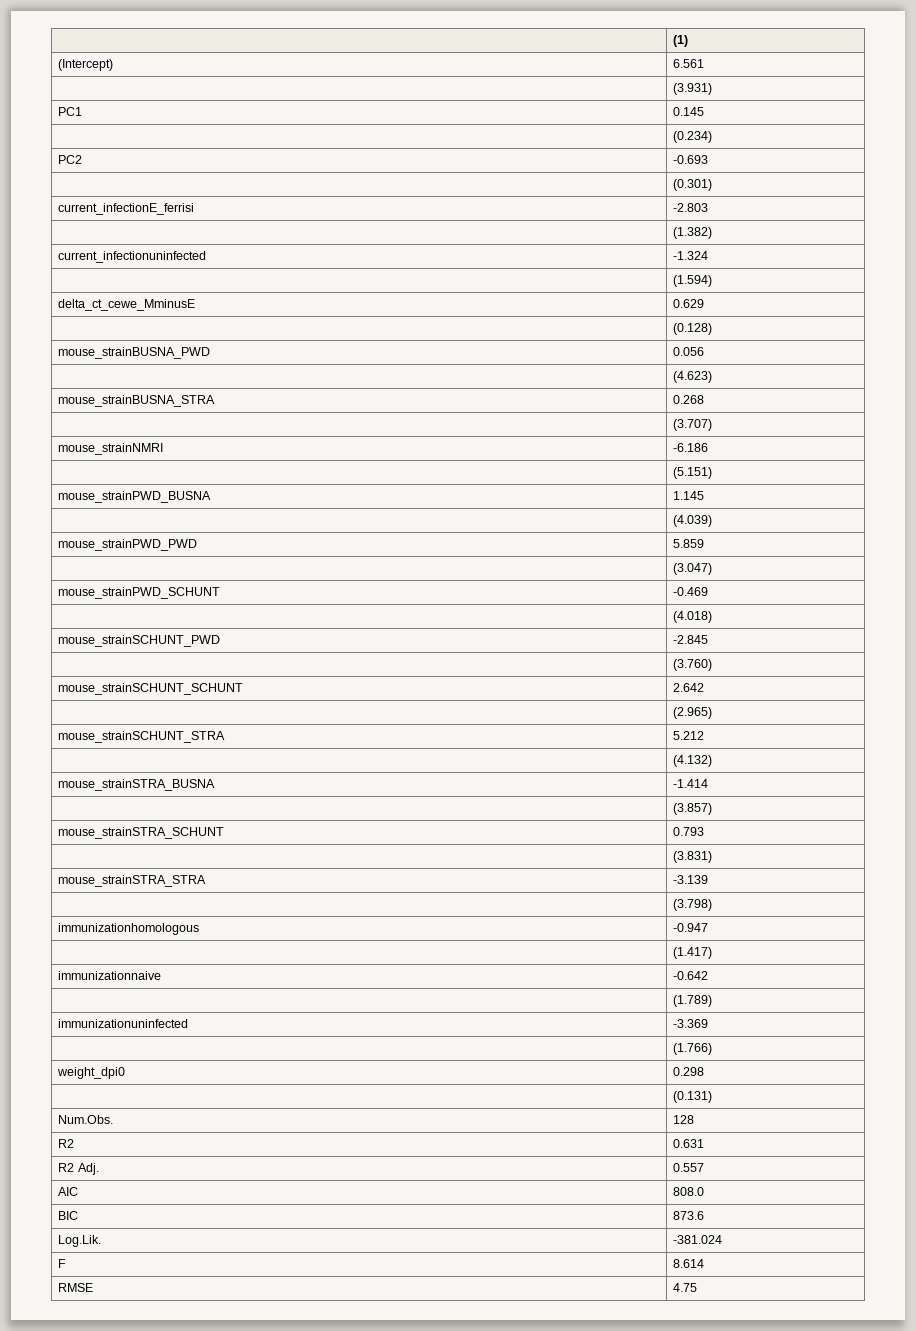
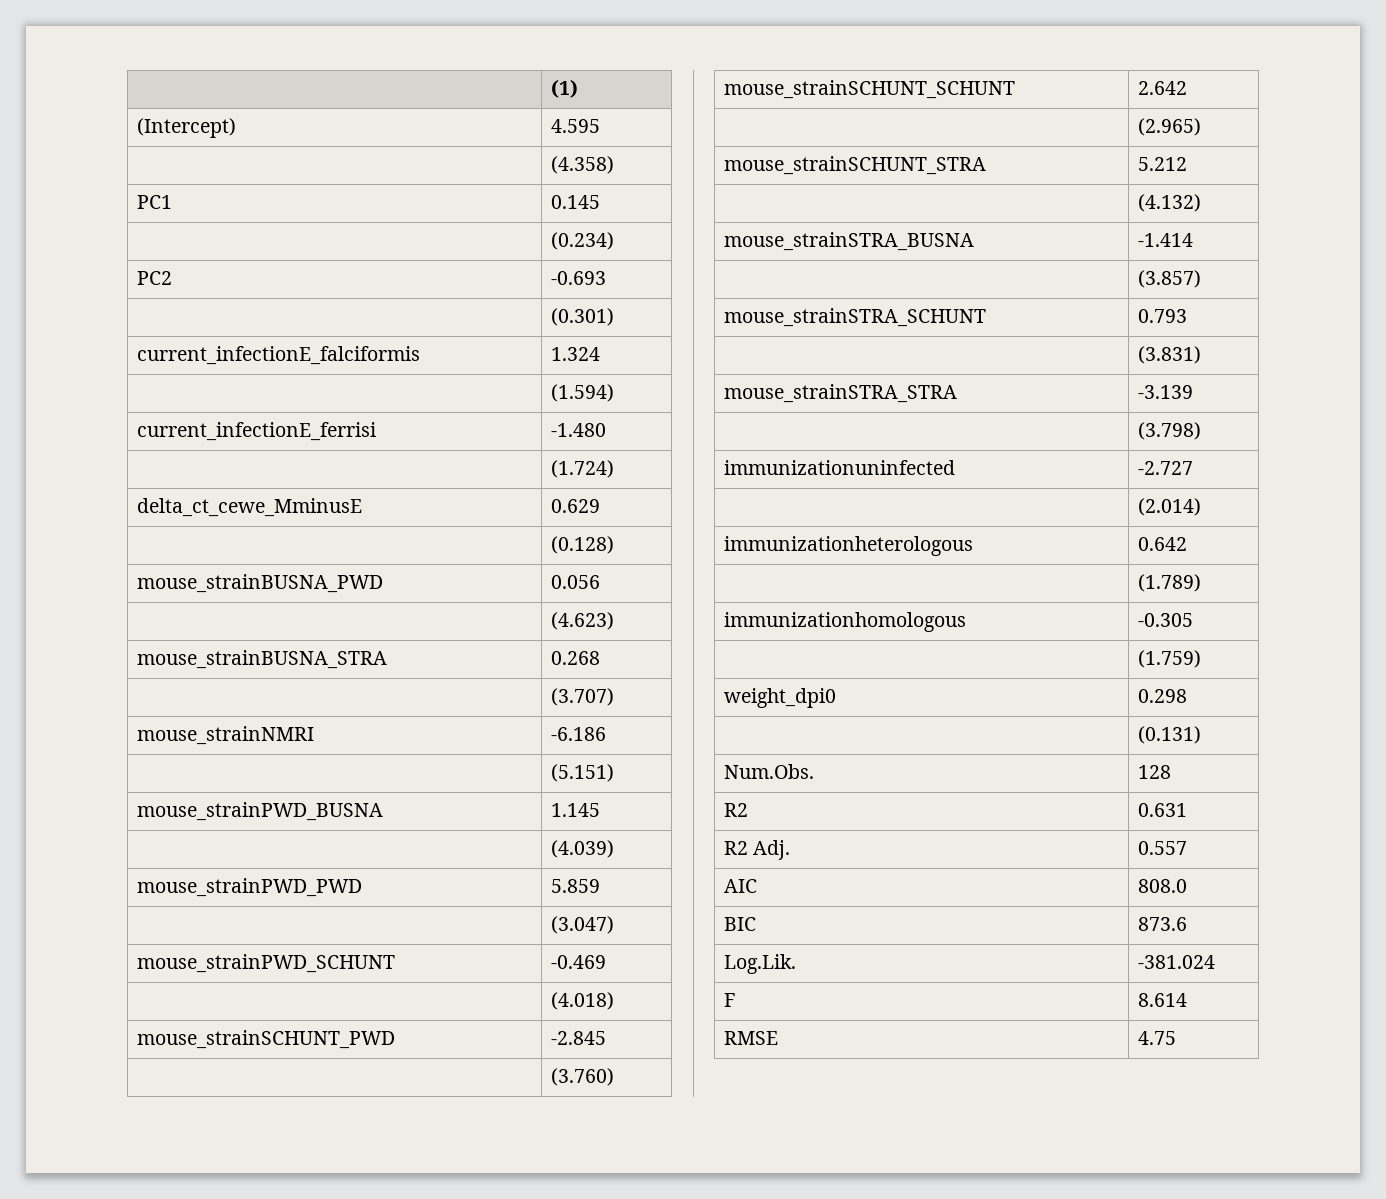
[673,59,705,68] [673,83,713,95] 6.561 // | (3.931) -> [550,119,600,133] [550,156,614,174] 4.595 // | (4.358)
[58,203,195,215] [673,203,709,212] [673,227,713,239] [58,251,207,263] [673,251,709,260] [673,275,713,287] current_infectionE_ferrisi | -2.803 // | (1.382) // current_infectionuninfected | -1.324 // | (1.594) -> [136,346,420,365] [550,347,600,361] [550,384,614,402] [136,422,376,441] [550,423,606,437] [550,460,614,478] current_infectionE_falciformis | 1.324 // | (1.594) // current_infectionE_ferrisi | -1.480 // | (1.724)
[58,923,200,935] [673,923,709,932] [673,947,713,959] [58,971,162,980] [673,971,709,980] [673,995,713,1007] [58,1019,189,1028] [673,1019,709,1028] [673,1043,713,1055] immunizationhomologous | -0.947 // | (1.417) // immunizationnaive | -0.642 // | (1.789) // immunizationuninfected | -3.369 // | (1.766) -> [723,460,955,475] [1137,461,1193,475] [1137,498,1201,516] [723,536,973,556] [1137,537,1187,551] [1137,574,1201,592] [723,612,966,632] [1137,613,1193,627] [1137,650,1201,668] immunizationuninfected | -2.727 // | (2.014) // immunizationheterologous | 0.642 // | (1.789) // immunizationhomologous | -0.305 // | (1.759)

